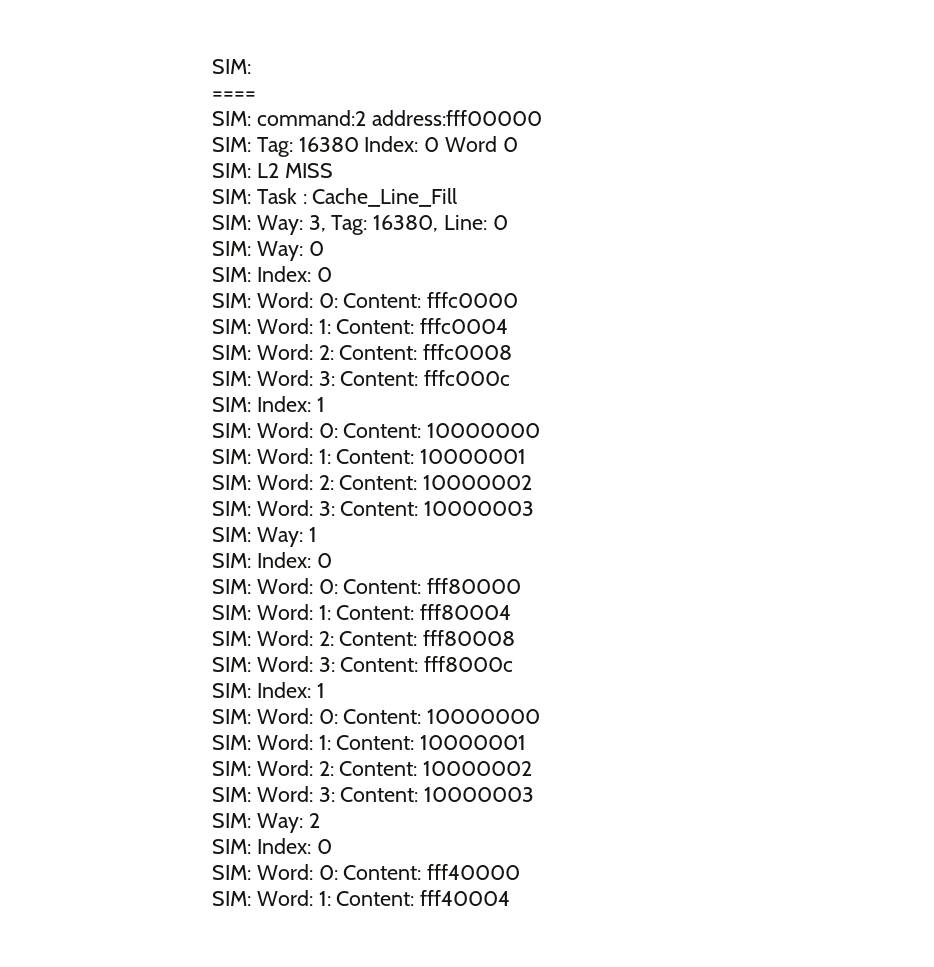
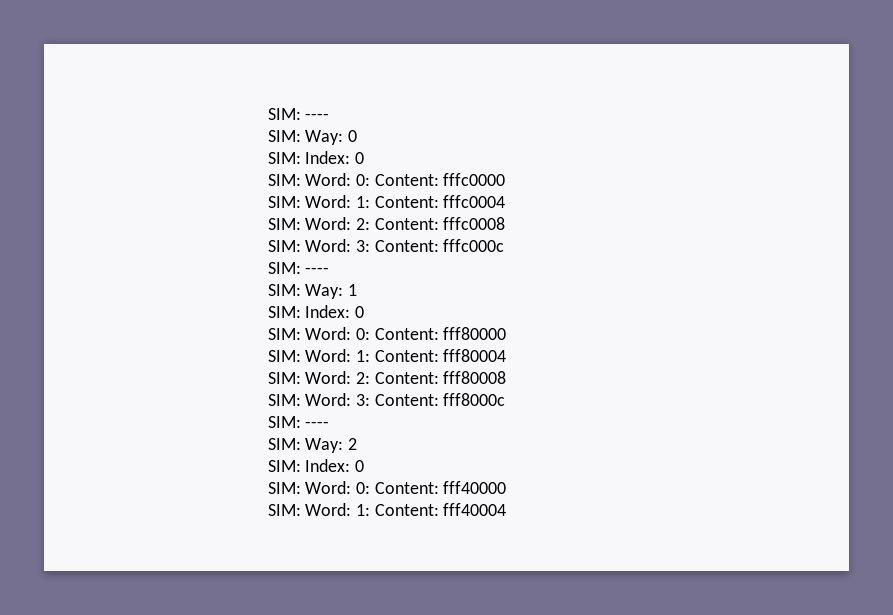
[211,59,251,74] [211,91,256,100] [211,110,542,126] [211,136,518,157] [211,163,333,178] [211,188,458,207] [211,215,508,235] SIM: // ==== // SIM: command:2 address:fff00000 // SIM: Tag: 16380 Index: 0 Word 0 // SIM: L2 MISS // SIM: Task : Cache_Line_Fill // SIM: Way: 3, Tag: 16380, Line: 0 -> [267,108,330,120] SIM: ----
[256,396,325,412] [211,422,541,438] [211,448,527,464] [211,474,533,490] [211,500,535,516] Index: 1 // SIM: Word: 0: Content: 10000000 // SIM: Word: 1: Content: 10000001 // SIM: Word: 2: Content: 10000002 // SIM: Word: 3: Content: 10000003 -> [305,267,330,274] ----
[256,682,325,698] [211,708,541,724] [211,734,527,750] [211,760,533,776] [211,786,535,802] Index: 1 // SIM: Word: 0: Content: 10000000 // SIM: Word: 1: Content: 10000001 // SIM: Word: 2: Content: 10000002 // SIM: Word: 3: Content: 10000003 -> [305,421,330,428] ----

